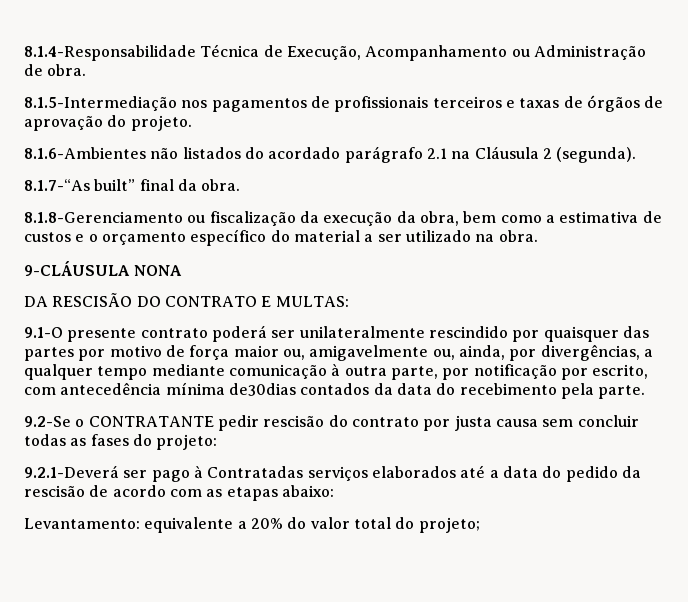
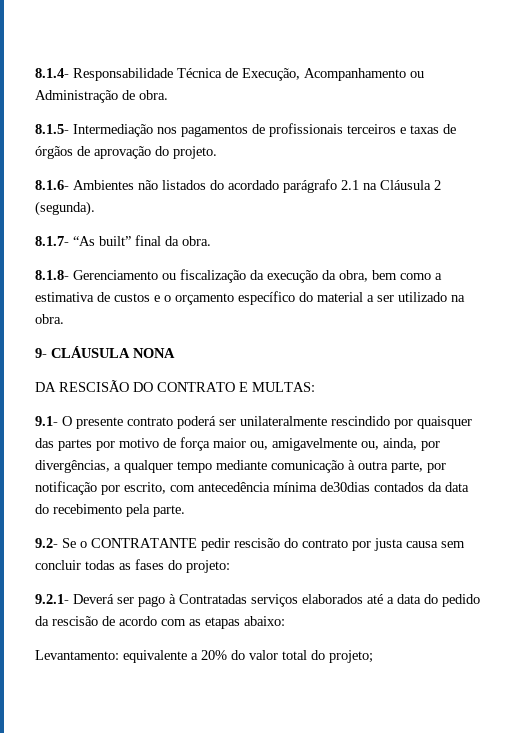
[24,45,196,61] 8.1.4-Responsabilidade -> [35,68,173,81] 8.1.4- Responsabilidade
[24,96,177,111] 8.1.5-Intermediação -> [35,124,153,137] 8.1.5- Intermediação
[24,147,146,159] 8.1.6-Ambientes -> [35,180,134,190] 8.1.6- Ambientes
[24,179,90,191] 8.1.7-“As -> [35,236,95,246] 8.1.7- “As
[24,211,183,223] 8.1.8-Gerenciamento -> [35,270,158,280] 8.1.8- Gerenciamento
[24,261,130,276] 9-CLÁUSULA -> [35,346,130,358] 9- CLÁUSULA
[24,327,63,338] 9.1-O -> [35,416,72,426] 9.1- O
[24,416,71,427] 9.2-Se -> [35,538,76,548] 9.2- Se
[24,465,119,478] 9.2.1-Deverá -> [35,594,114,604] 9.2.1- Deverá

